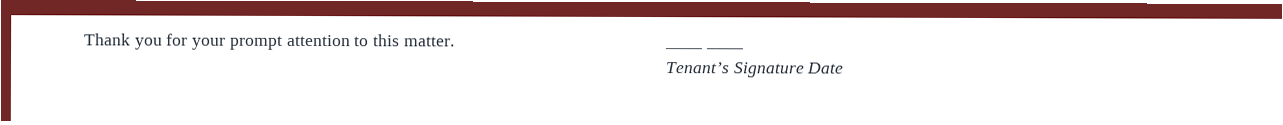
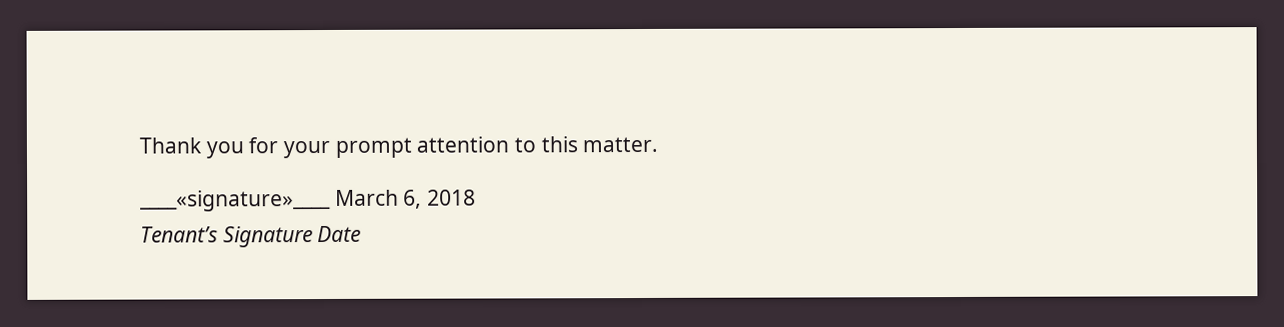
[665,47,744,50] ____ ____ -> [139,189,477,212] ____«signature»____ March 6, 2018

